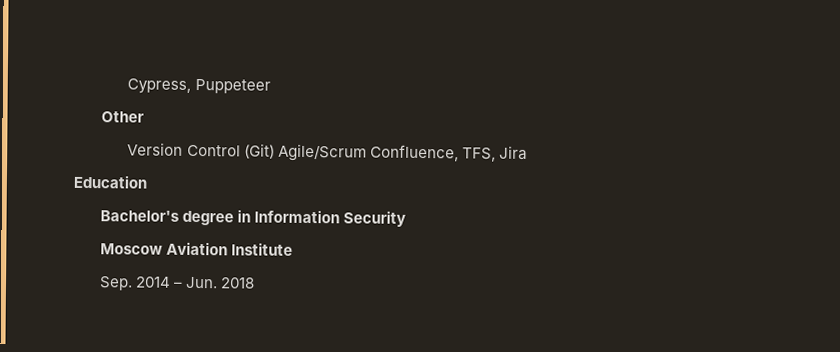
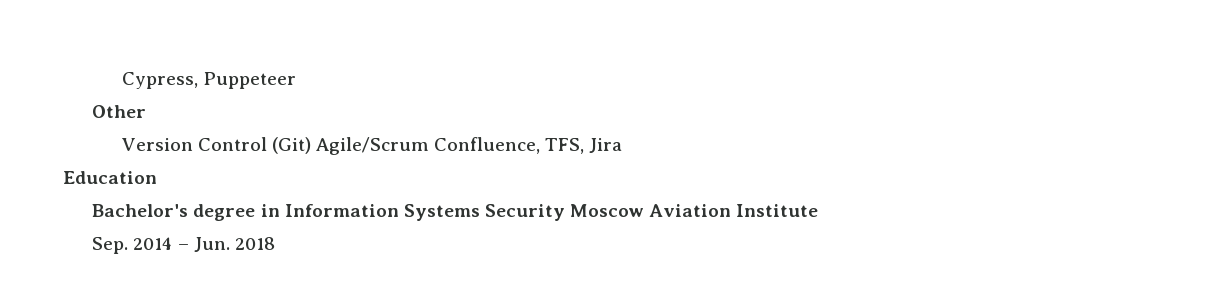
(340, 216) none -> [403,204,480,221] Systems
(406, 218) // -> (565, 212) none

